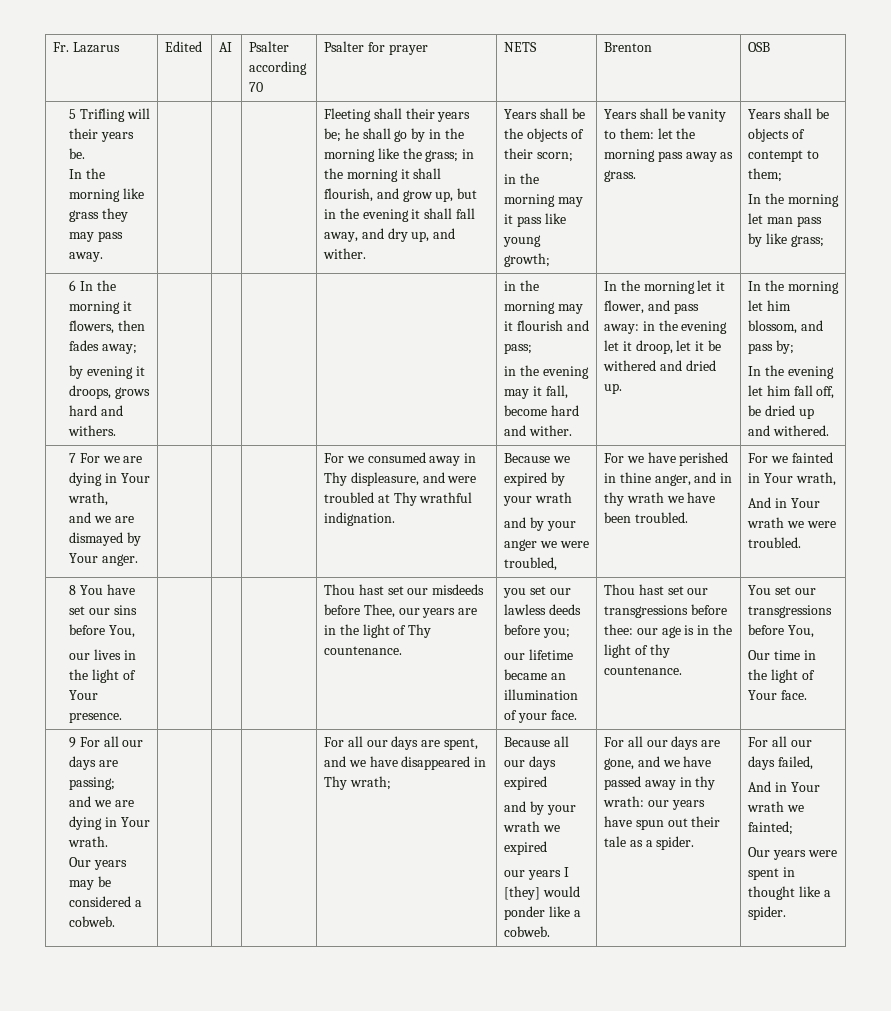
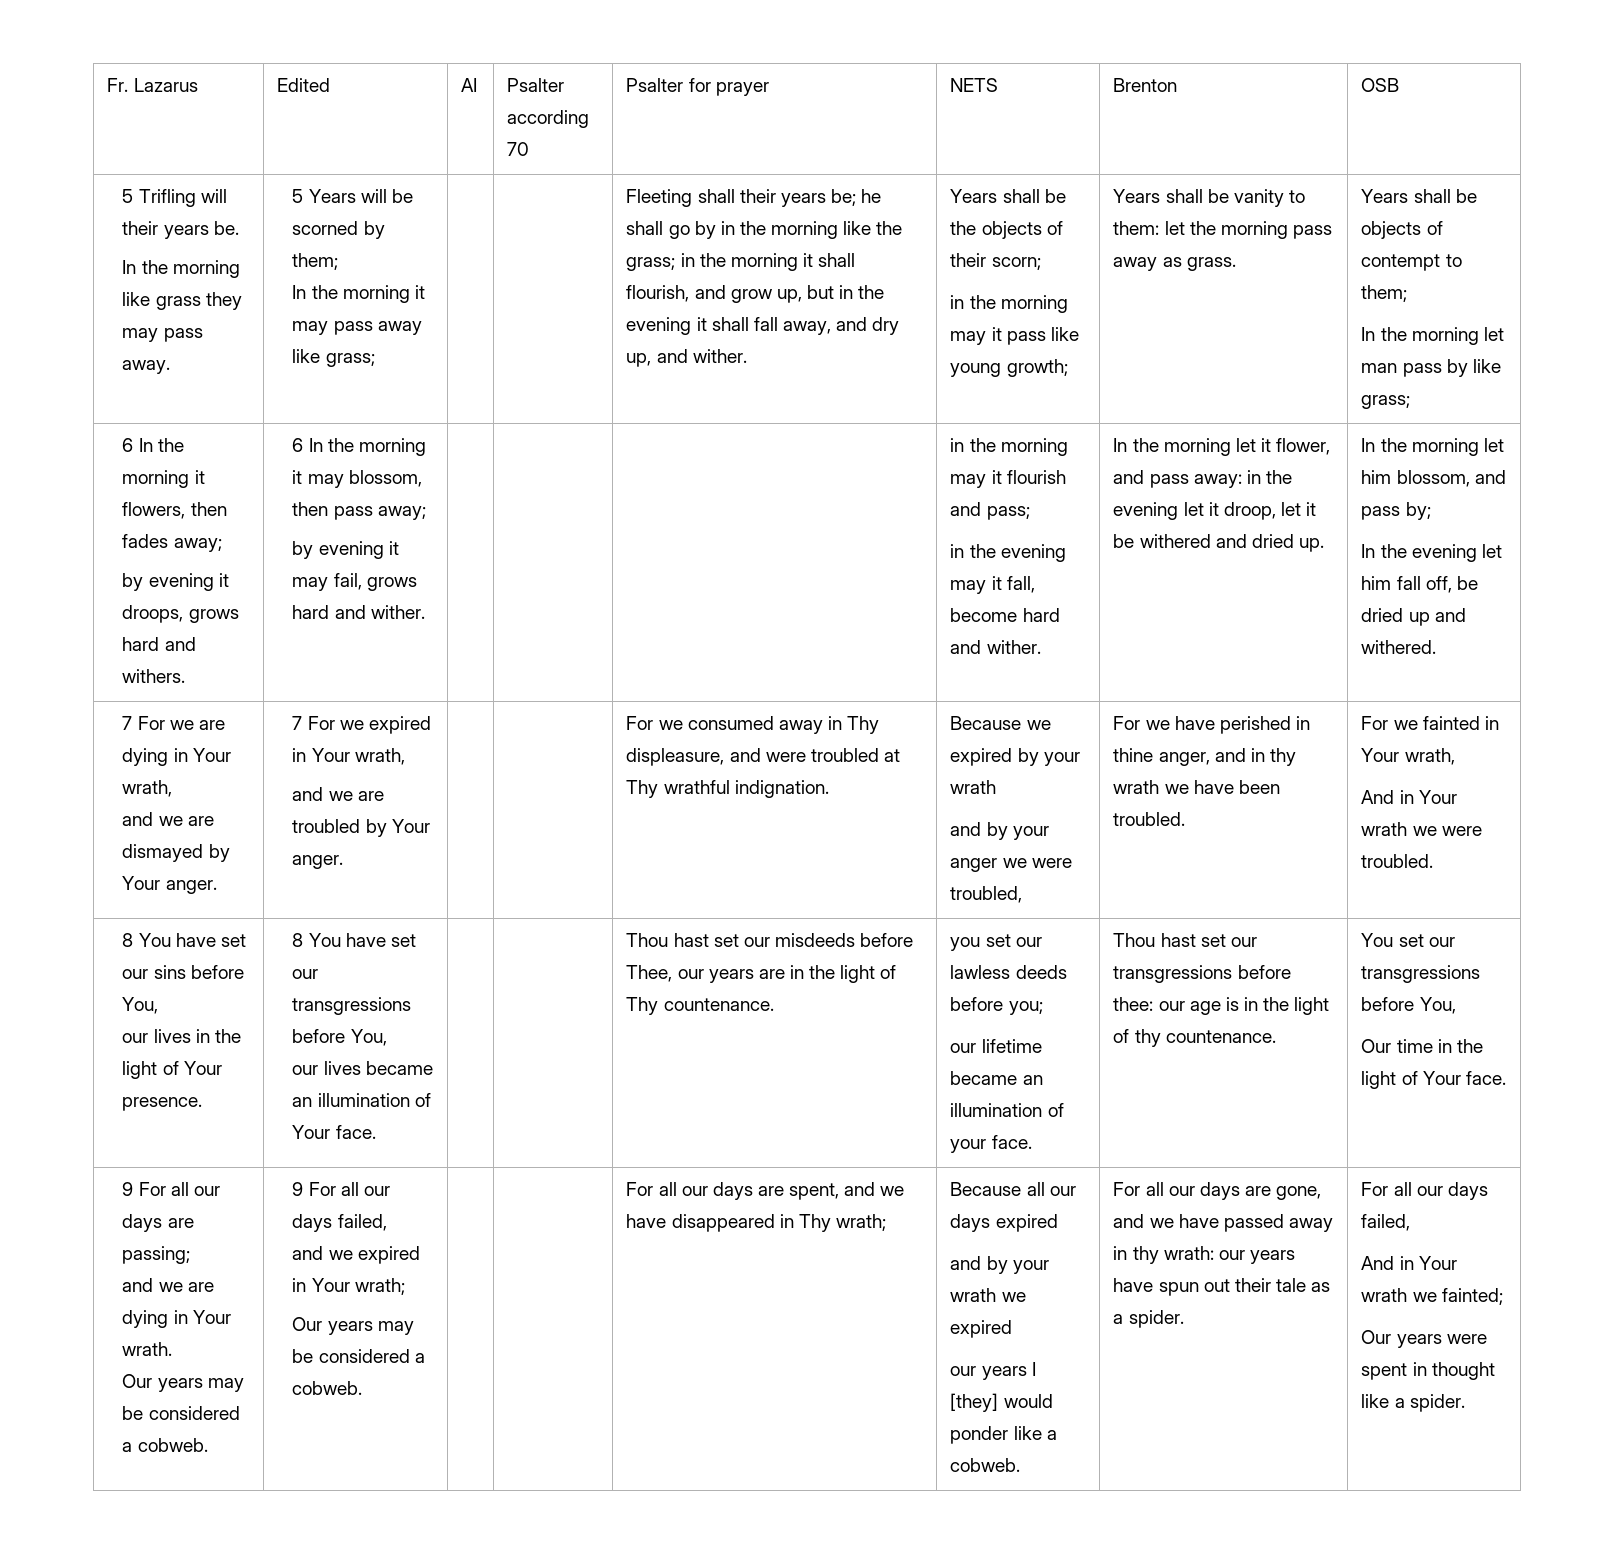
(104, 257) none -> [292,189,413,203] [292,221,385,239] [292,253,339,270] [292,285,425,303] [292,321,422,335] [292,349,375,367] 5 Years will be scorned by them; // In the morning it may pass away like grass;
(117, 430) none -> [292,438,426,456] [292,470,422,488] [292,502,426,520] [292,541,399,559] [292,573,417,591] [292,605,425,619] 6 In the morning it may blossom, then pass away; // by evening it may fail, grows hard and wither.
(138, 560) none -> [292,716,431,734] [292,748,405,765] [292,787,384,801] [292,819,430,837] [292,855,344,869] 7 For we expired in Your wrath, // and we are troubled by Your anger.
(123, 717) none -> [292,933,416,947] [292,969,319,979] [292,997,412,1015] [292,1029,387,1046] [292,1061,433,1075] [292,1093,431,1107] [292,1125,376,1139] 8 You have set our transgressions before You, // our lives became an illumination of Your face.
(116, 921) none -> [292,1182,390,1196] [292,1214,387,1232] [292,1246,420,1264] [292,1278,405,1295] [292,1317,414,1335] [292,1349,425,1363] [292,1381,363,1395] 9 For all our days failed, // and we expired in Your wrath; // Our years may be considered a cobweb.

